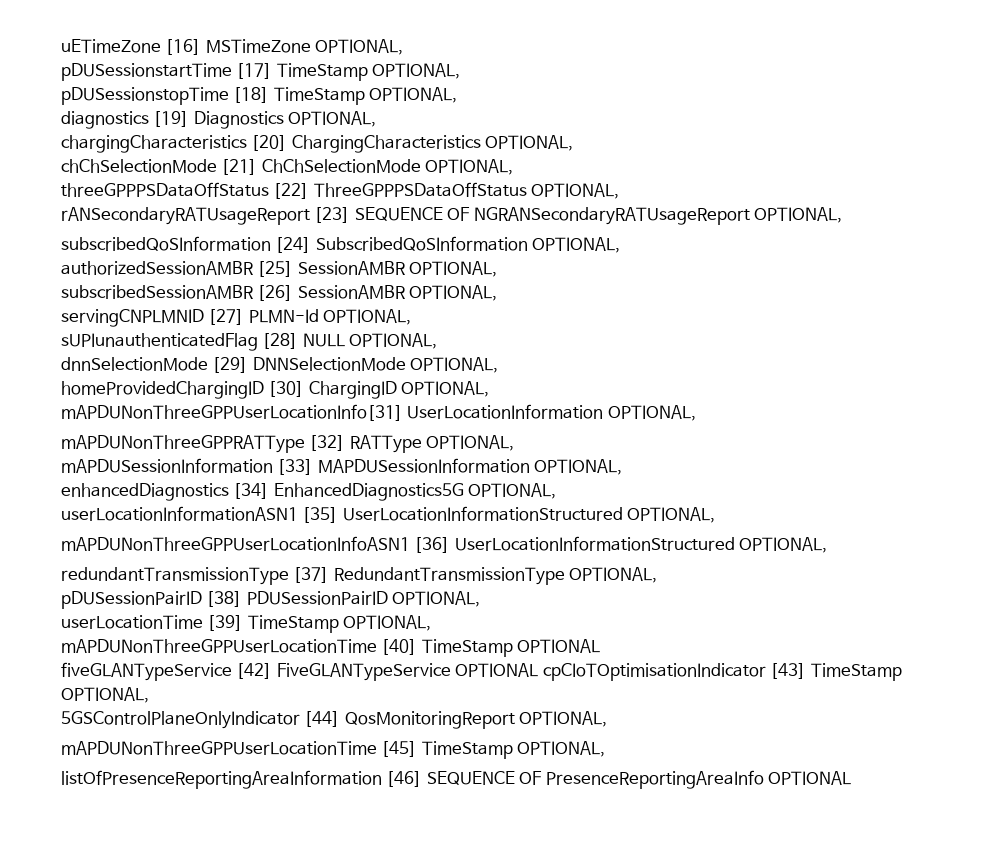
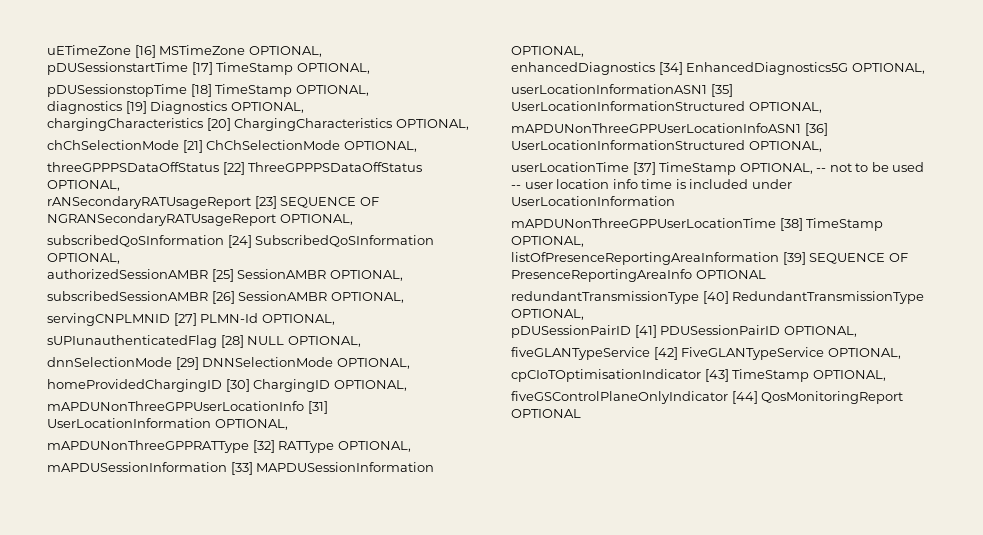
[61,404,403,421] mAPDUNonThreeGPPUserLocationInfo[31] -> [47,401,328,414] mAPDUNonThreeGPPUserLocationInfo [31]
(828, 545) none -> [511,162,925,175] [511,179,792,189] [511,196,675,206] [511,218,884,231] [511,236,584,247] [511,252,908,265] [511,269,766,282] // userLocationTime [37] TimeStamp OPTIONAL, -- not to be used // -- user location info time is included under UserLocationInformation // mAPDUNonThreeGPPUserLocationTime [38] TimeStamp OPTIONAL, // listOfPresenceReportingAreaInformation [39] SEQUENCE OF PresenceReportingAreaInfo OPTIONAL
[293,567,330,583] [37] -> [702,291,729,304] [40]
[206,591,243,607] [38] -> [634,325,657,338] [41]
[61,615,432,633] [61,639,601,657] // userLocationTime [39] TimeStamp OPTIONAL, // mAPDUNonThreeGPPUserLocationTime [40] TimeStamp OPTIONAL -> (857, 331) none
[455,663,539,677] OPTIONAL -> [827,348,901,359] OPTIONAL, //
[61,711,300,729] 5GSControlPlaneOnlyIndicator -> [511,391,728,404] fiveGSControlPlaneOnlyIndicator
[519,711,608,727] [61,741,606,759] [61,770,764,789] OPTIONAL, // mAPDUNonThreeGPPUserLocationTime [45] TimeStamp OPTIONAL, // listOfPresenceReportingAreaInformation [46] SEQUENCE OF PresenceReportingAreaInfo -> (904, 397) none

